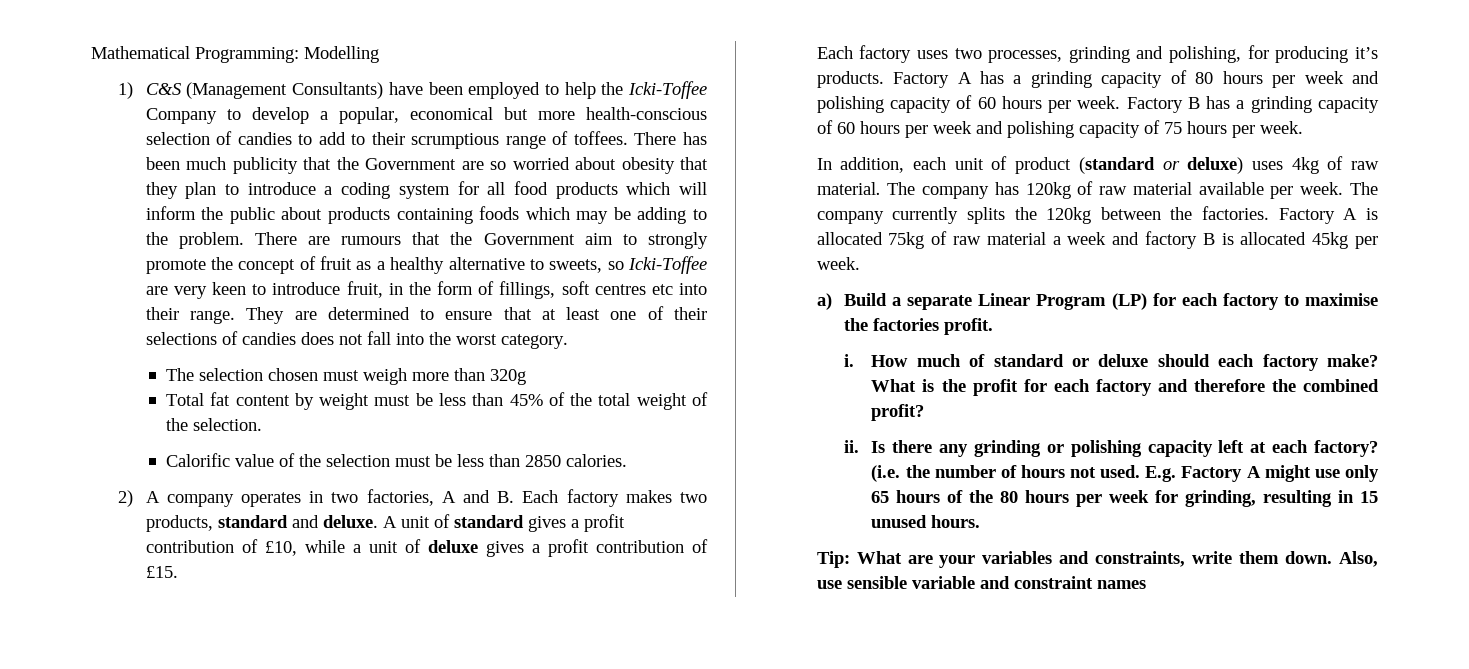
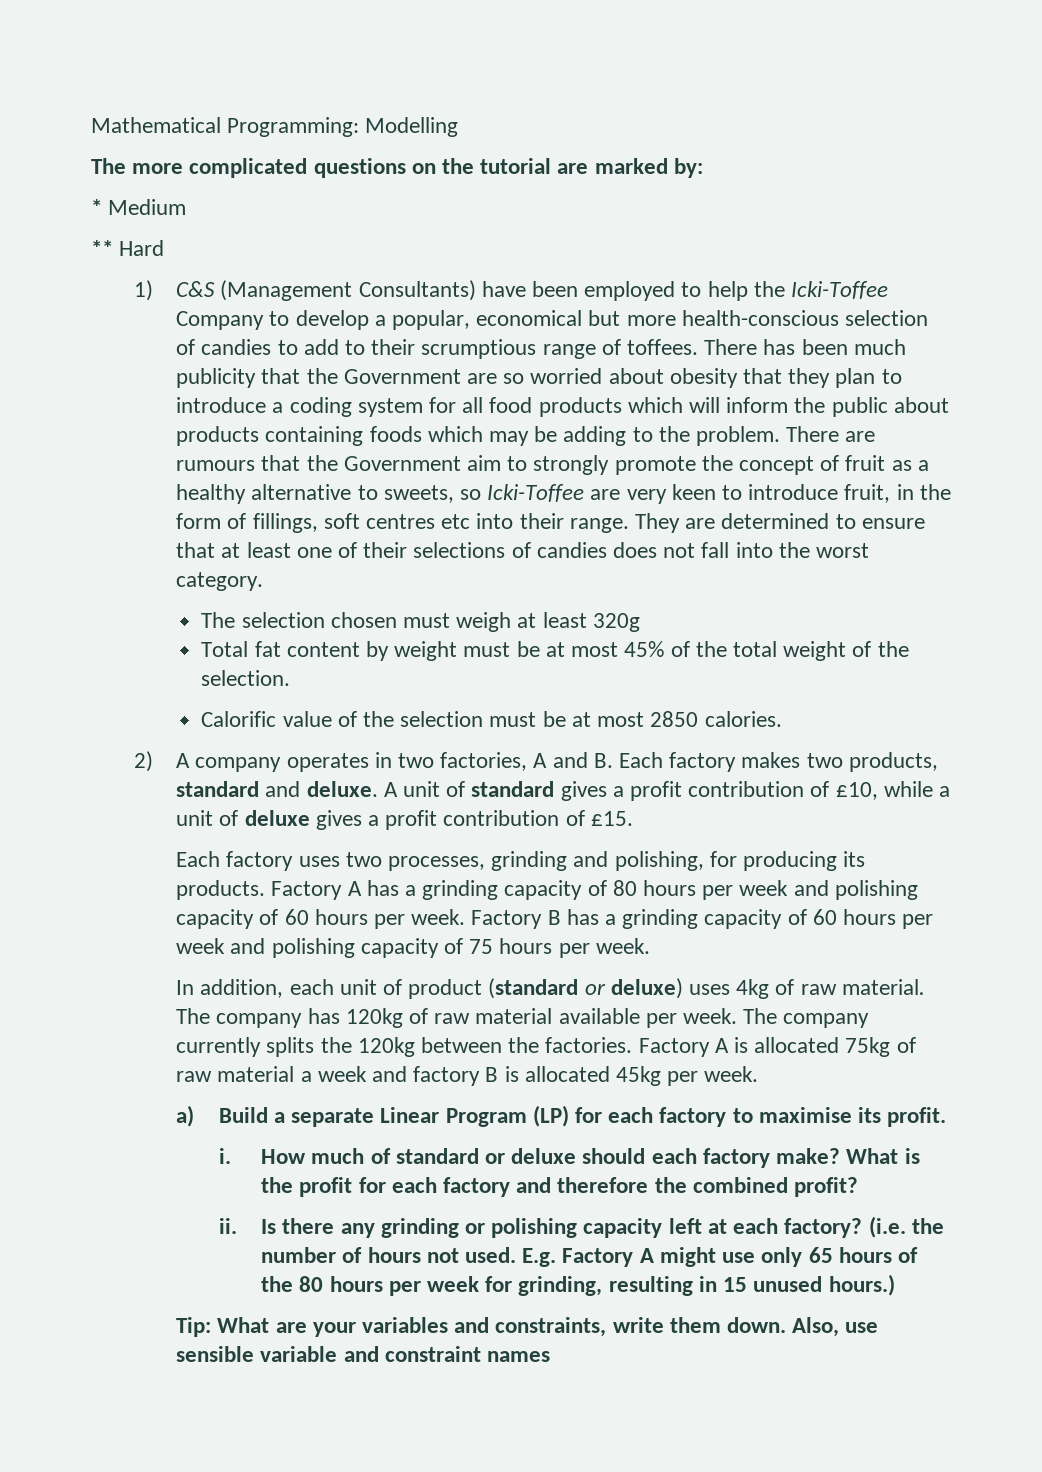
(379, 54) none -> [91,158,703,178] [91,199,187,215] [91,240,165,256] // The more complicated questions on the tutorial are marked by: // * Medium // ** Hard
[412,368,486,381] more than -> [517,612,587,628] at least
[439,393,504,406] less than -> [545,642,619,657] at most
[457,454,521,467] less than -> [571,712,645,727] at most
[1355,47,1378,59] it’s -> [843,851,866,867] its
[844,318,940,331] the factories -> [857,1107,881,1123] its
[931,515,981,528] hours. -> [828,1274,895,1296] hours.)

